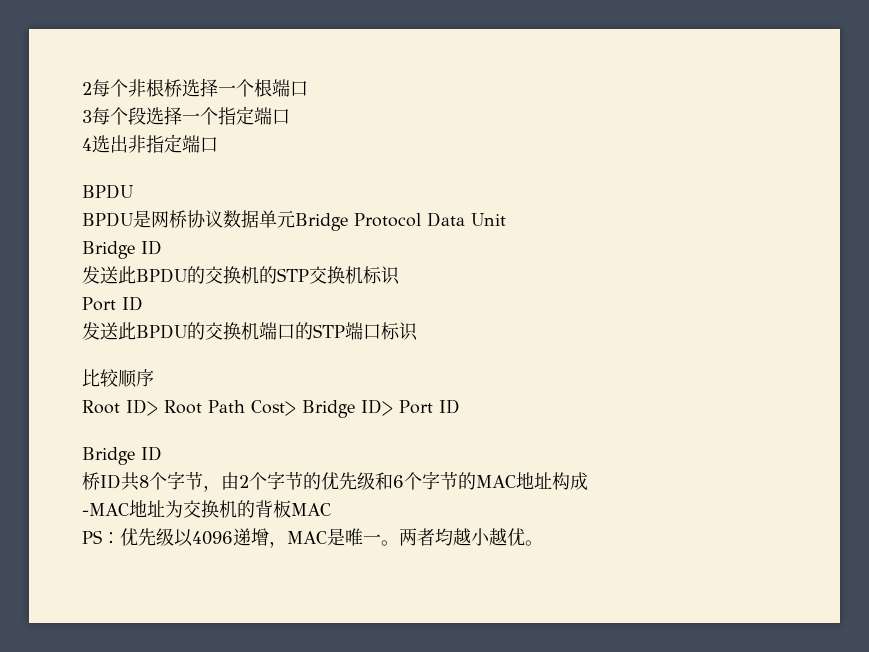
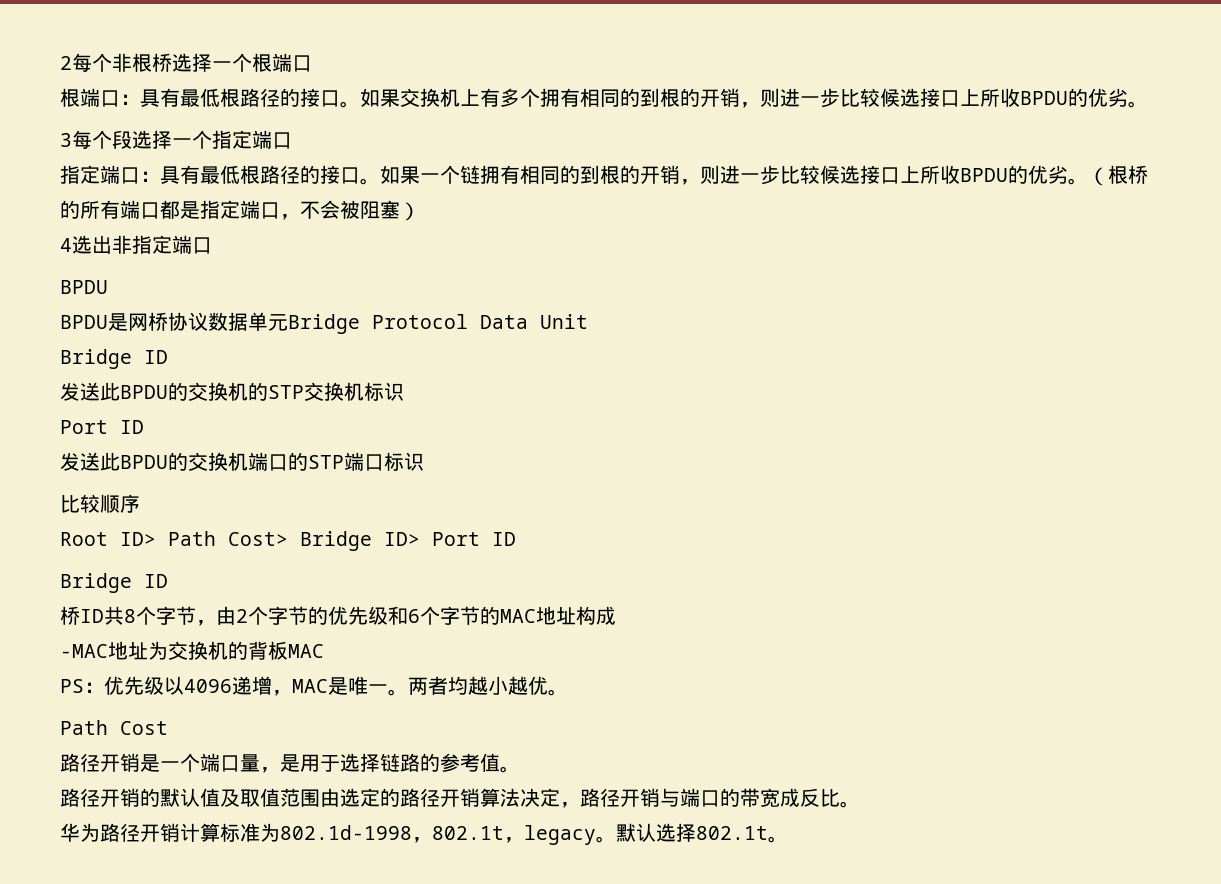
(308, 88) none -> [60,88,1148,108] // 根端口：具有最低根路径的接口。如果交换机上有多个拥有相同的到根的开销，则进一步比较候选接口上所收BPDU的优劣。
(290, 116) none -> [60,165,1148,186] [60,200,420,221] // 指定端口：具有最低根路径的接口。如果一个链拥有相同的到根的开销，则进一步比较候选接口上所收BPDU的优劣。（根桥的所有端口都是指定端口，不会被阻塞）
[164,400,202,414] Root -> (156, 539) none
(543, 543) none -> [60,720,168,735] [60,753,520,773] [60,788,860,808] [60,823,788,845] // Path Cost // 路径开销是一个端口量，是用于选择链路的参考值。 // 路径开销的默认值及取值范围由选定的路径开销算法决定，路径开销与端口的带宽成反比。 // 华为路径开销计算标准为802.1d-1998，802.1t，legacy。默认选择802.1t。

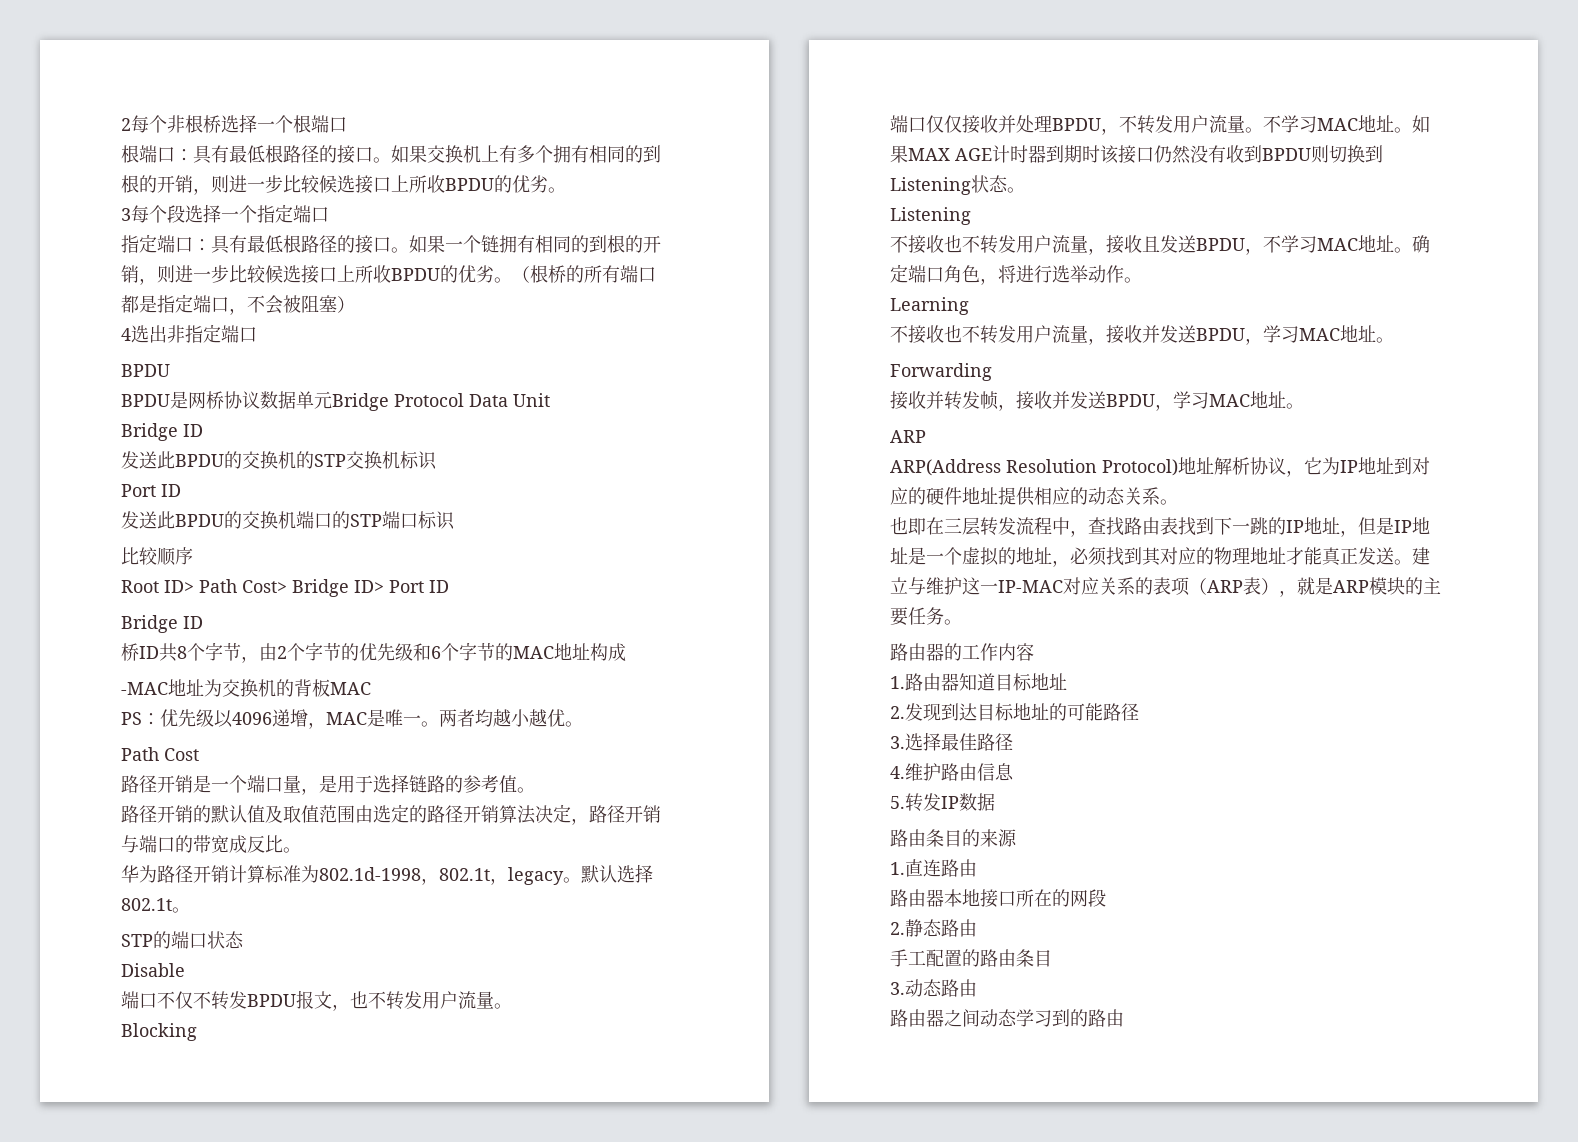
(788, 839) none -> [121,931,244,949] [121,963,185,977] [121,990,512,1011] [121,1023,197,1041] [890,115,1430,135] [890,145,1383,164] [890,175,1025,195] [890,207,971,225] [890,235,1430,255] [890,264,1142,285] [890,297,969,315] [890,325,1394,345] [890,363,992,381] [890,391,1304,411] [890,430,926,443] [890,457,1430,477] [890,487,1178,506] [890,517,1430,537] [890,547,1430,567] [890,577,1441,597] [890,607,962,626] [890,643,1034,661] [890,673,1067,691] [890,703,1139,721] [890,732,1013,751] [890,763,1014,781] [890,793,995,812] [890,829,1017,847] [890,859,977,877] [890,889,1106,908] [890,919,977,937] [890,949,1052,967] [890,979,977,997] [890,1009,1124,1027] // STP的端口状态 // Disable // 端口不仅不转发BPDU报文，也不转发用户流量。 // Blocking // 端口仅仅接收并处理BPDU，不转发用户流量。不学习MAC地址。如果MAX AGE计时器到期时该接口仍然没有收到BPDU则切换到Listening状态。 // Listening // 不接收也不转发用户流量，接收且发送BPDU，不学习MAC地址。确定端口角色，将进行选举动作。 // Learning // 不接收也不转发用户流量，接收并发送BPDU，学习MAC地址。 // Forwarding // 接收并转发帧，接收并发送BPDU，学习MAC地址。 // ARP // ARP(Address Resolution Protocol)地址解析协议，它为IP地址到对应的硬件地址提供相应的动态关系。 // 也即在三层转发流程中，查找路由表找到下一跳的IP地址，但是IP地址是一个虚拟的地址，必须找到其对应的物理地址才能真正发送。建立与维护这一IP-MAC对应关系的表项（ARP表），就是ARP模块的主要任务。 // 路由器的工作内容 // 1.路由器知道目标地址 // 2.发现到达目标地址的可能路径 // 3.选择最佳路径 // 4.维护路由信息 // 5.转发IP数据 // 路由条目的来源 // 1.直连路由 // 路由器本地接口所在的网段 // 2.静态路由 // 手工配置的路由条目 // 3.动态路由 // 路由器之间动态学习到的路由

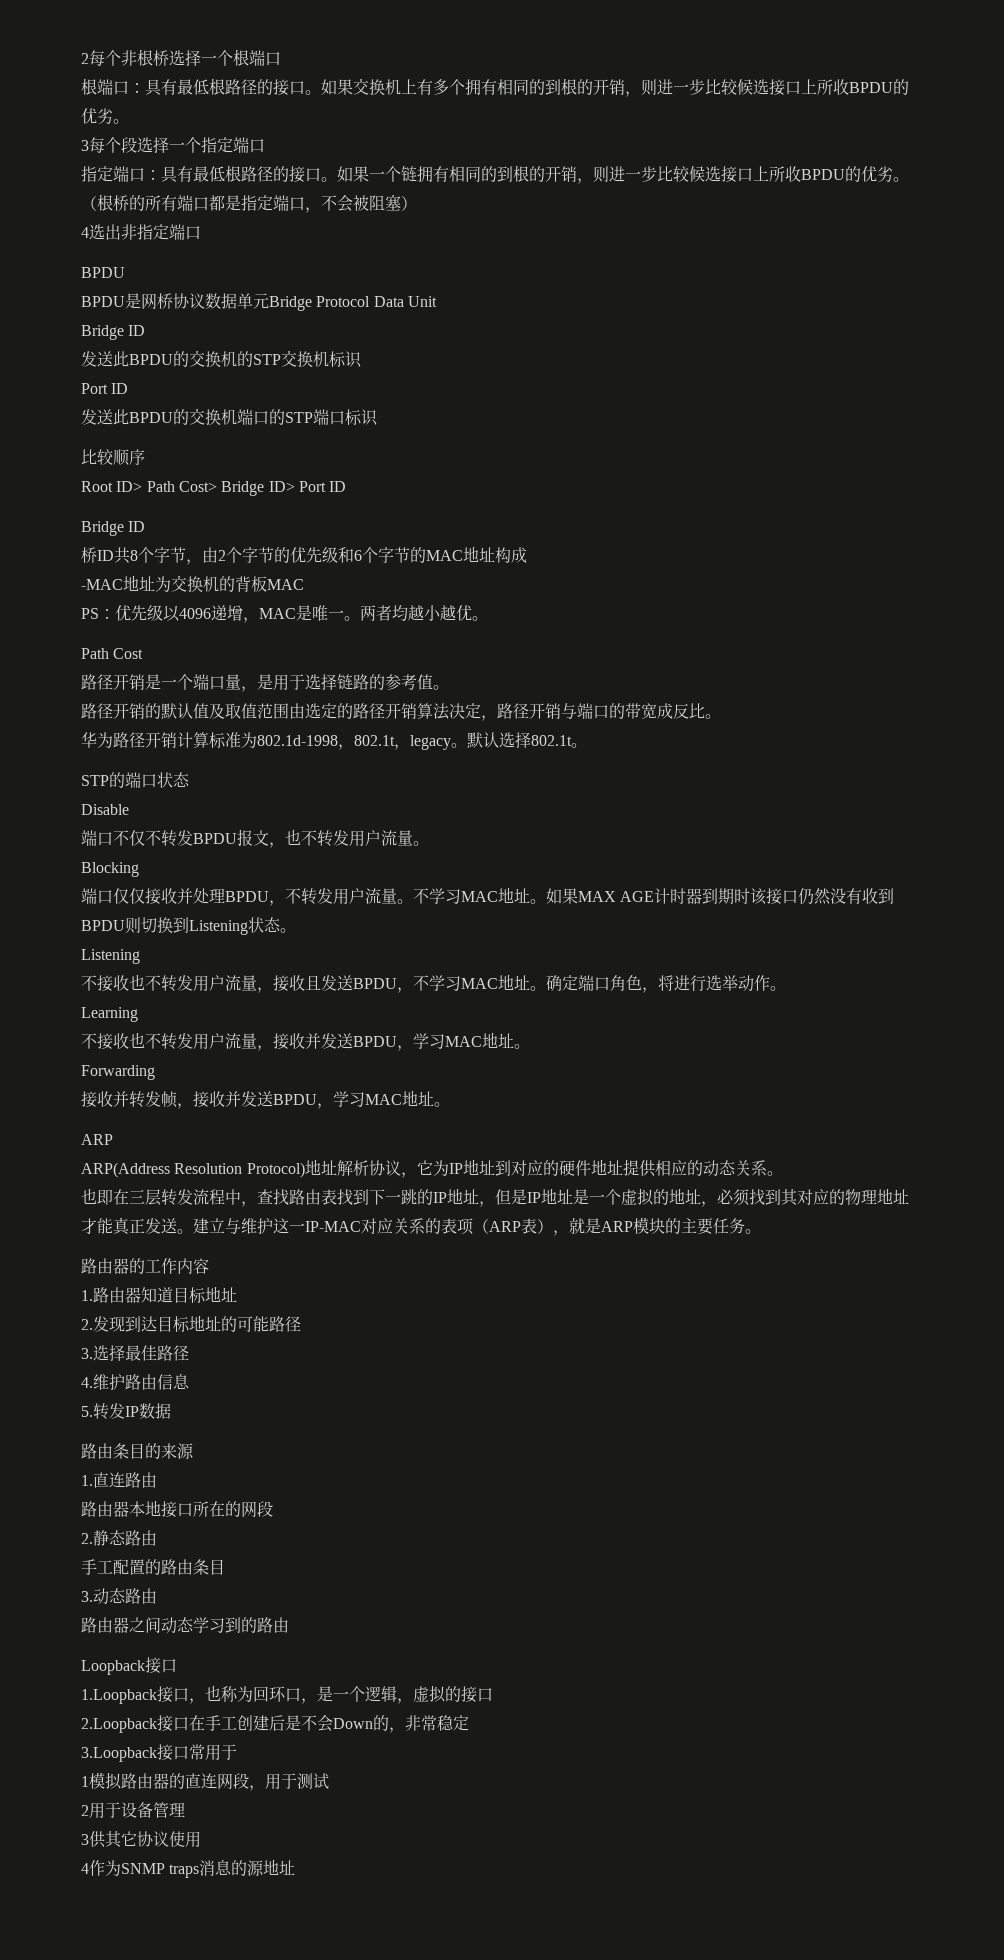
(1124, 1018) none -> [81,1657,177,1675] [81,1685,493,1704] [81,1715,469,1733] [81,1744,237,1762] [81,1772,329,1791] [81,1802,185,1819] [81,1831,201,1848] [81,1859,296,1878] // Loopback接口 // 1.Loopback接口，也称为回环口，是一个逻辑，虚拟的接口 // 2.Loopback接口在手工创建后是不会Down的，非常稳定 // 3.Loopback接口常用于 // 1模拟路由器的直连网段，用于测试 // 2用于设备管理 // 3供其它协议使用 // 4作为SNMP traps消息的源地址

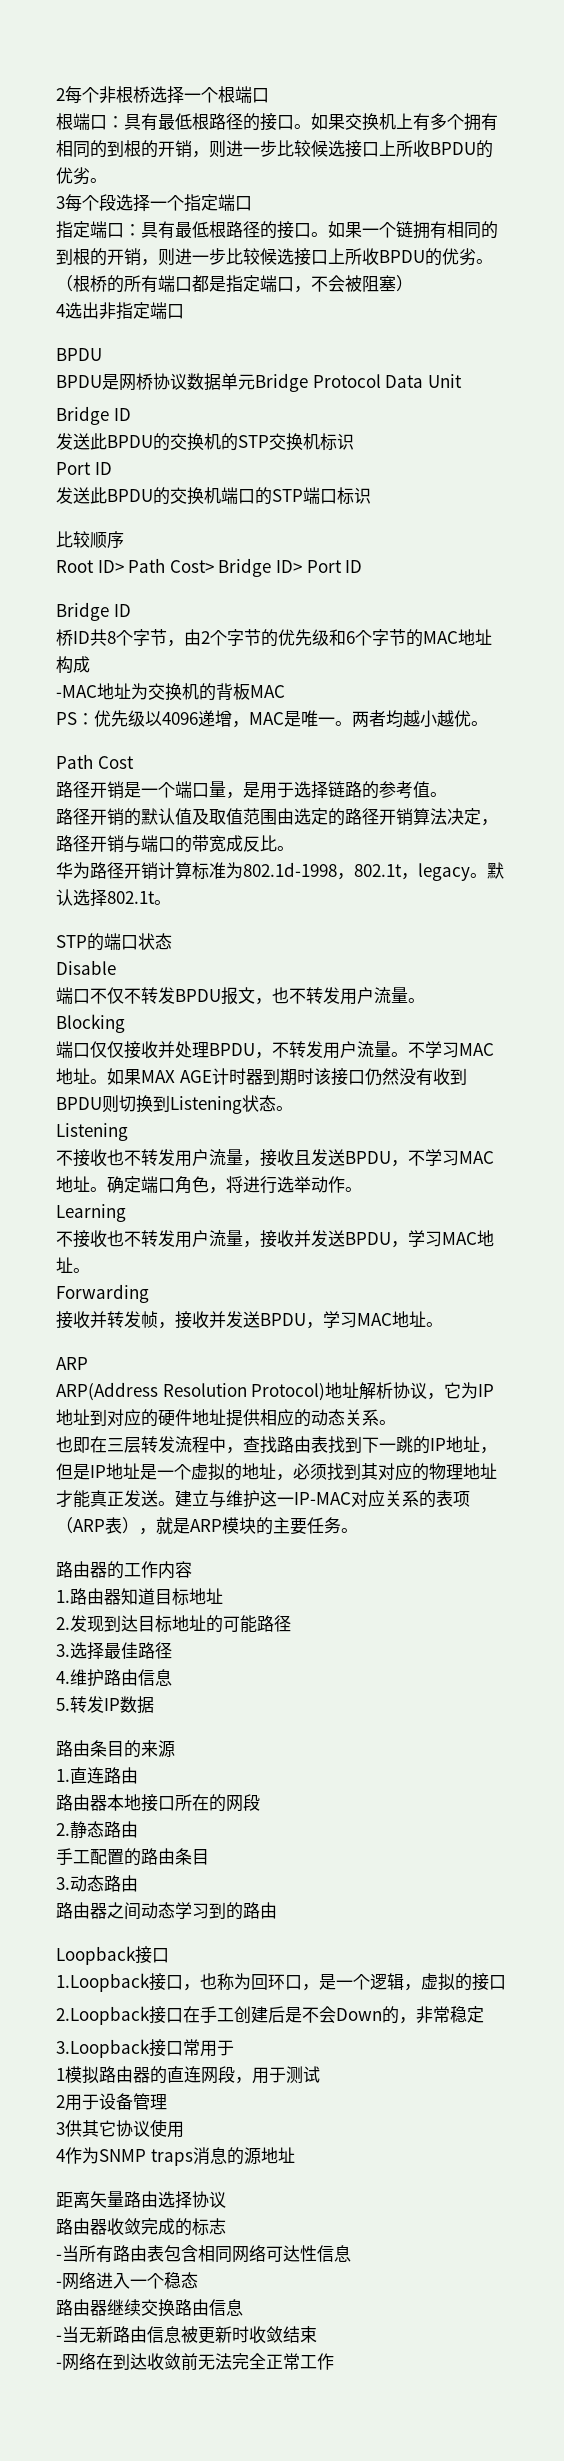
(296, 1867) none -> [56,2191,226,2209] [56,2218,226,2236] [56,2245,351,2263] [56,2272,198,2290] [56,2299,243,2317] [56,2326,317,2344] [56,2353,334,2371] // 距离矢量路由选择协议 // 路由器收敛完成的标志 // -当所有路由表包含相同网络可达性信息 // -网络进入一个稳态 // 路由器继续交换路由信息 // -当无新路由信息被更新时收敛结束 // -网络在到达收敛前无法完全正常工作

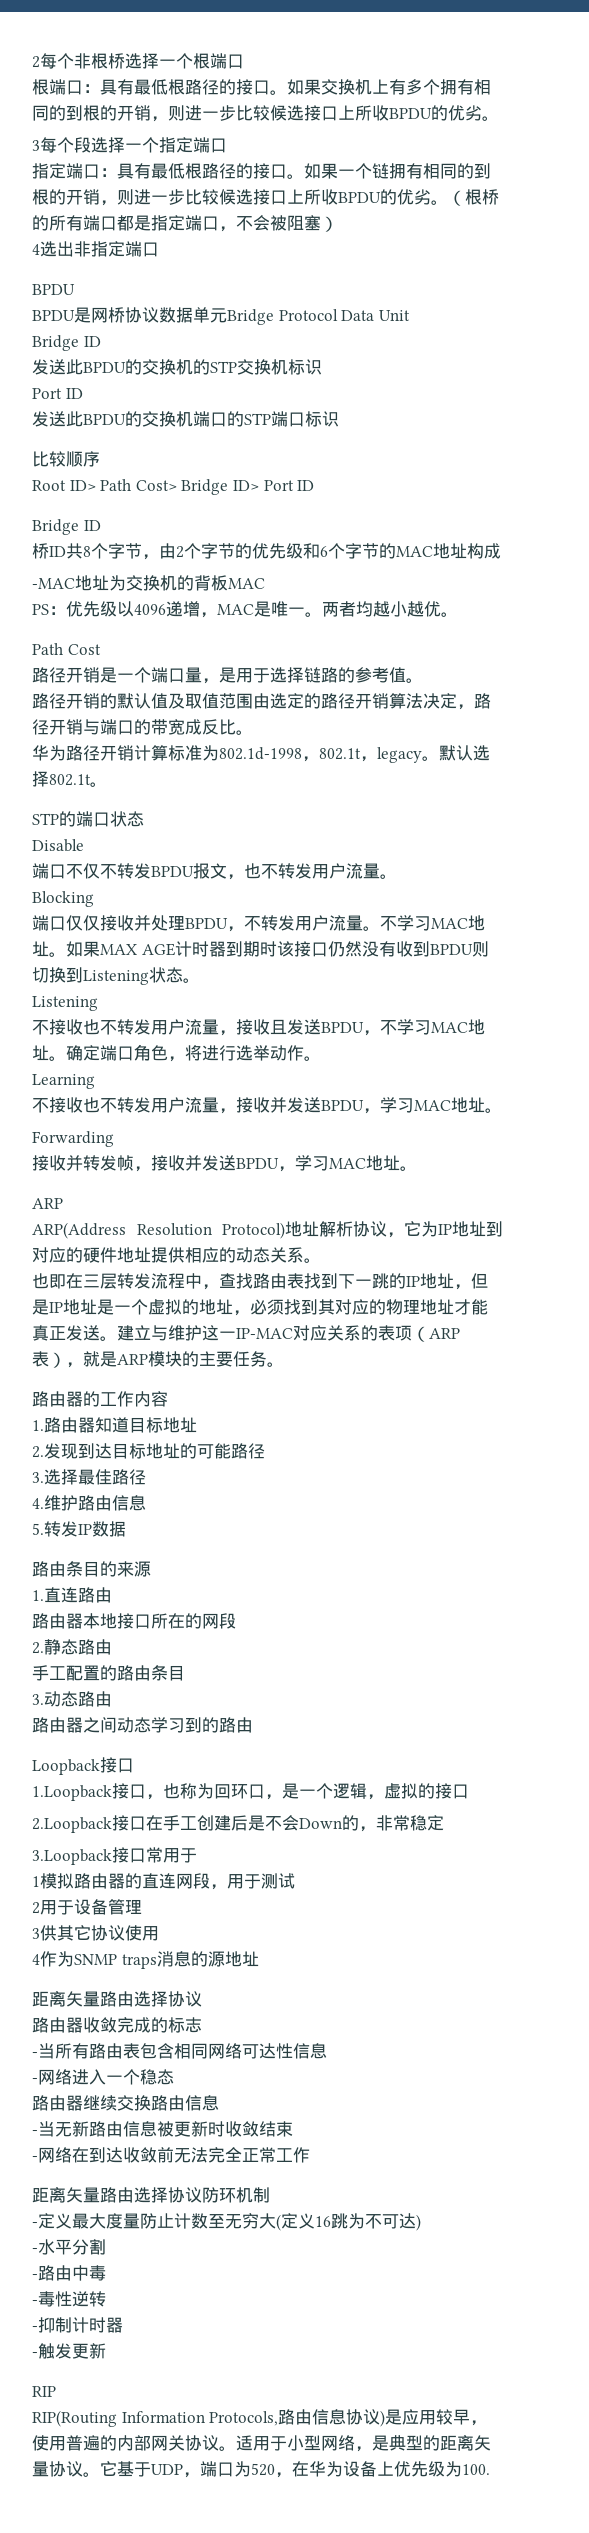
(334, 2361) none -> [32,2187,270,2203] [32,2213,421,2231] [32,2239,106,2255] [32,2265,106,2281] [32,2291,106,2307] [32,2317,123,2333] [32,2343,106,2359] [32,2386,56,2397] [32,2409,488,2427] [32,2435,491,2452] [32,2461,490,2478] // 距离矢量路由选择协议防环机制 // -定义最大度量防止计数至无穷大(定义16跳为不可达) // -水平分割 // -路由中毒 // -毒性逆转 // -抑制计时器 // -触发更新 // RIP // RIP(Routing Information Protocols,路由信息协议)是应用较早，使用普遍的内部网关协议。适用于小型网络，是典型的距离矢量协议。它基于UDP，端口为520，在华为设备上优先级为100.

